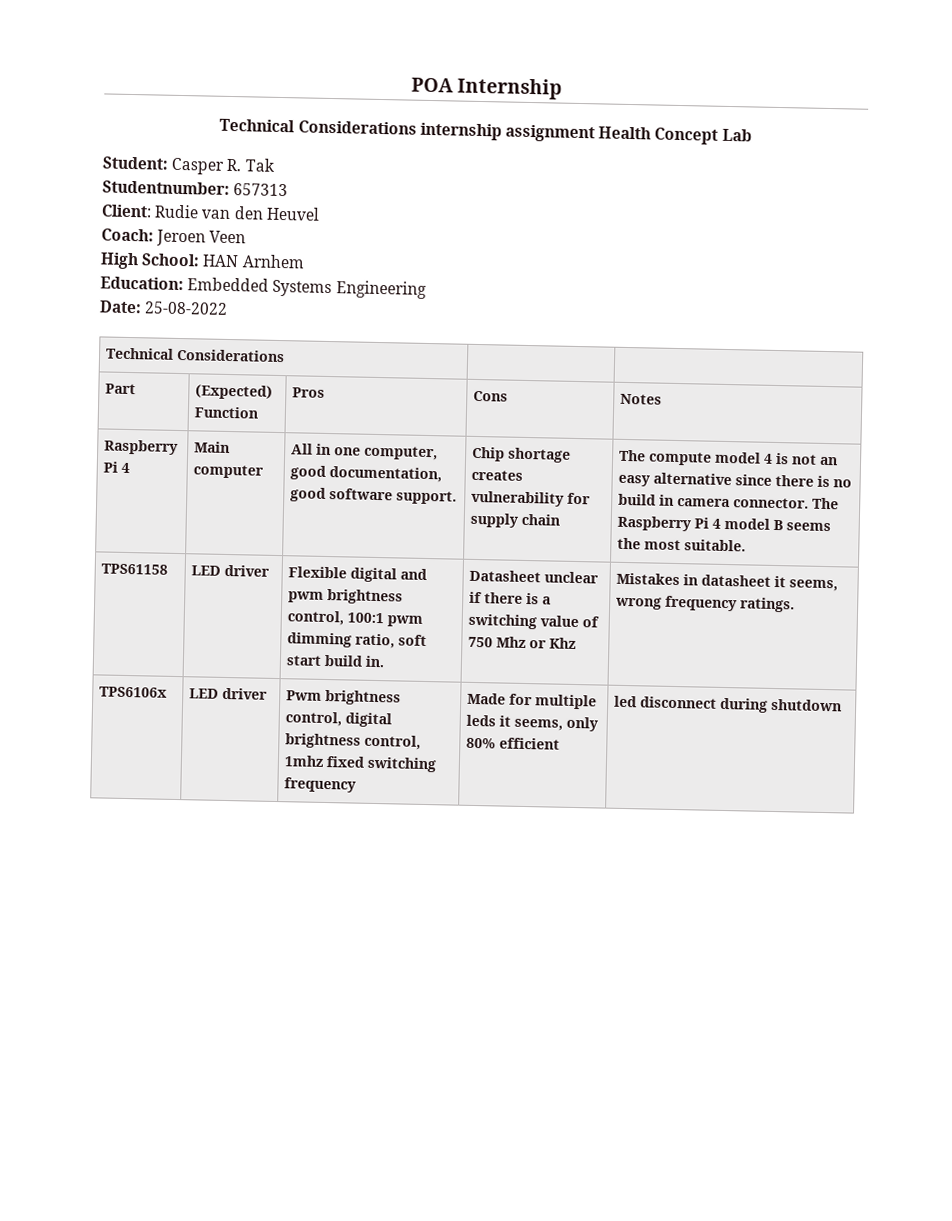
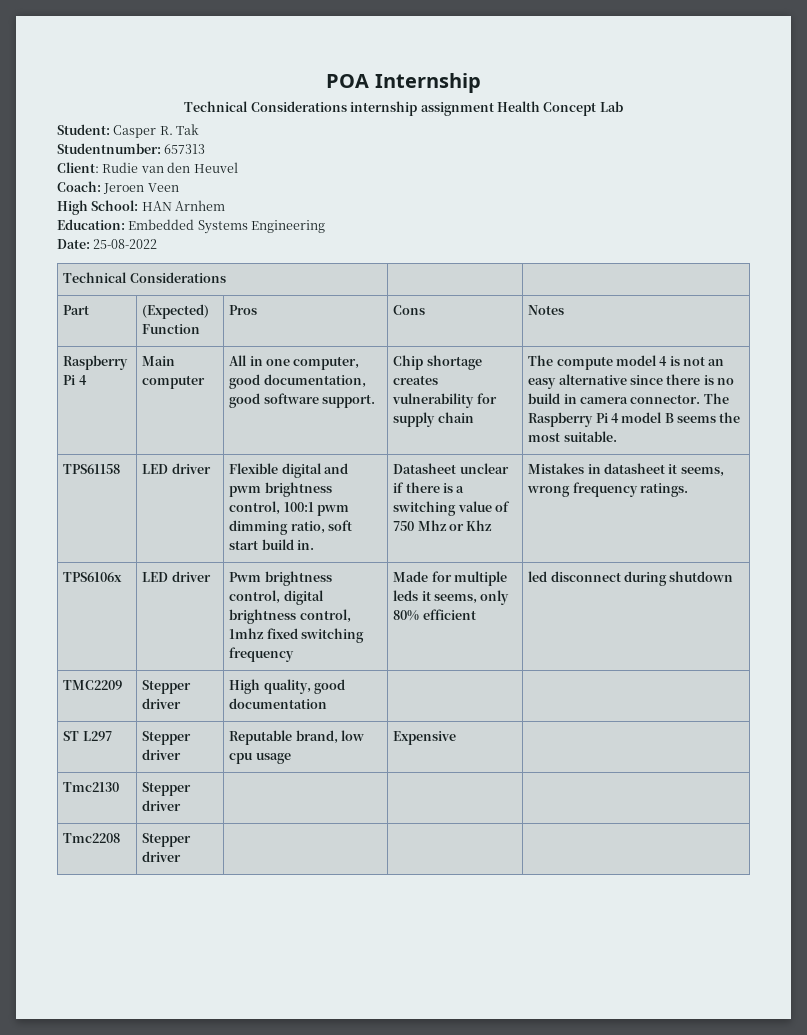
(842, 705) none -> [63,680,123,690] [142,680,192,694] [142,698,182,709] [229,679,345,694] [229,698,328,709] [63,731,112,741] [142,731,192,745] [142,749,182,760] [229,730,364,745] [229,752,291,764] [393,731,457,745] [63,782,120,792] [142,782,192,796] [142,800,182,811] [63,833,121,843] [142,833,192,847] [142,851,182,862] // TMC2209 | Stepper driver | High quality, good documentation | | // ST L297 | Stepper driver | Reputable brand, low cpu usage | Expensive | // Tmc2130 | Stepper driver | | | // Tmc2208 | Stepper driver | | |

